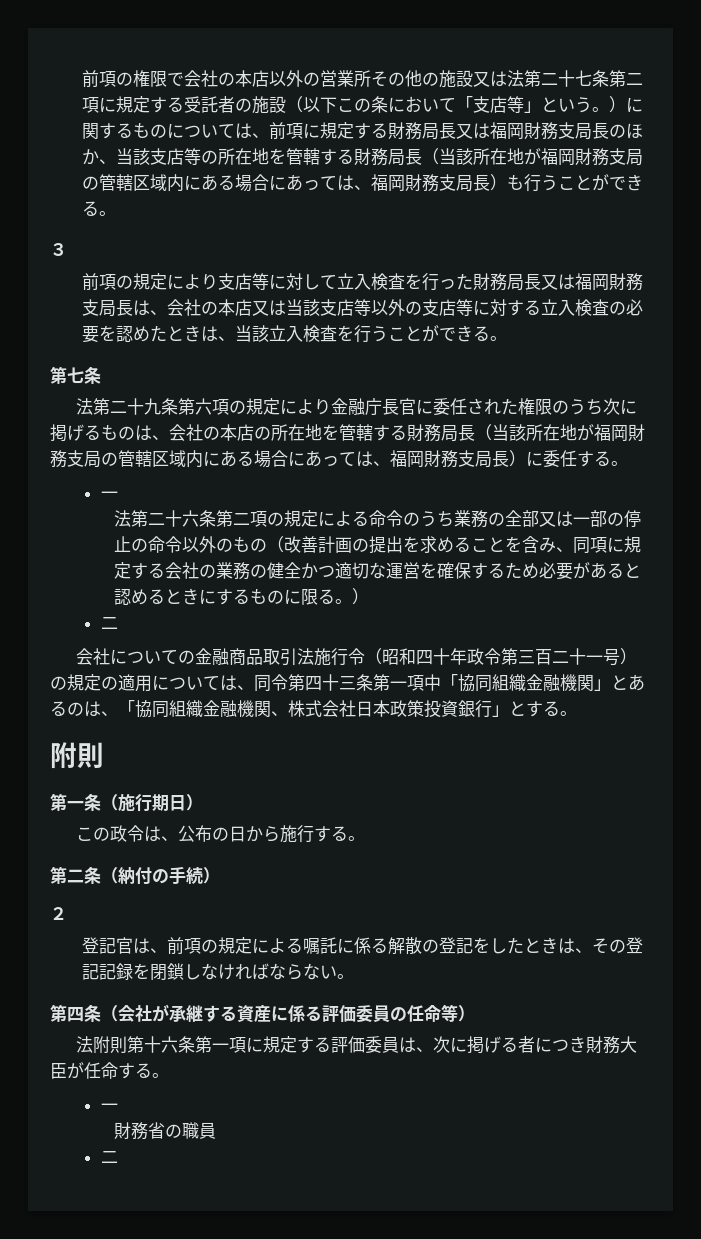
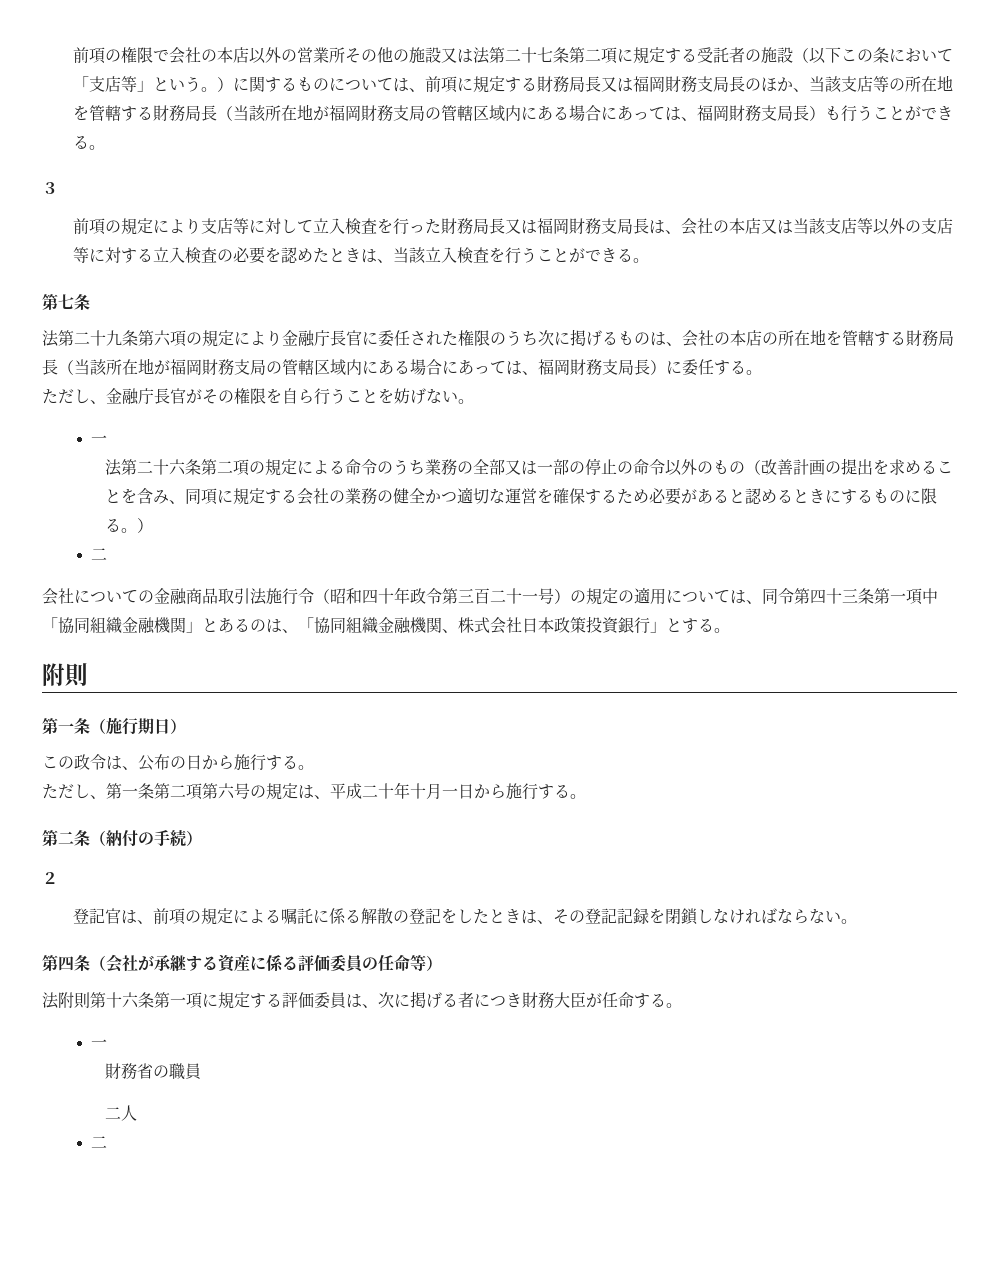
(628, 463) none -> [42,388,474,405] // ただし、金融庁長官がその権限を自ら行うことを妨げない。
(366, 838) none -> [42,782,586,800] // ただし、第一条第二項第六号の規定は、平成二十年十月一日から施行する。
(216, 1130) none -> [104,1105,137,1121] // 二人

